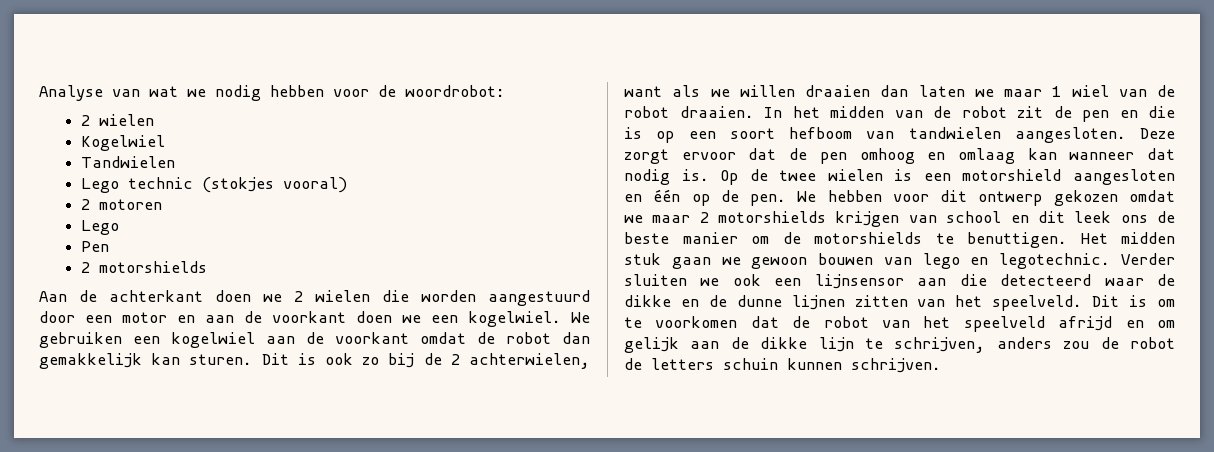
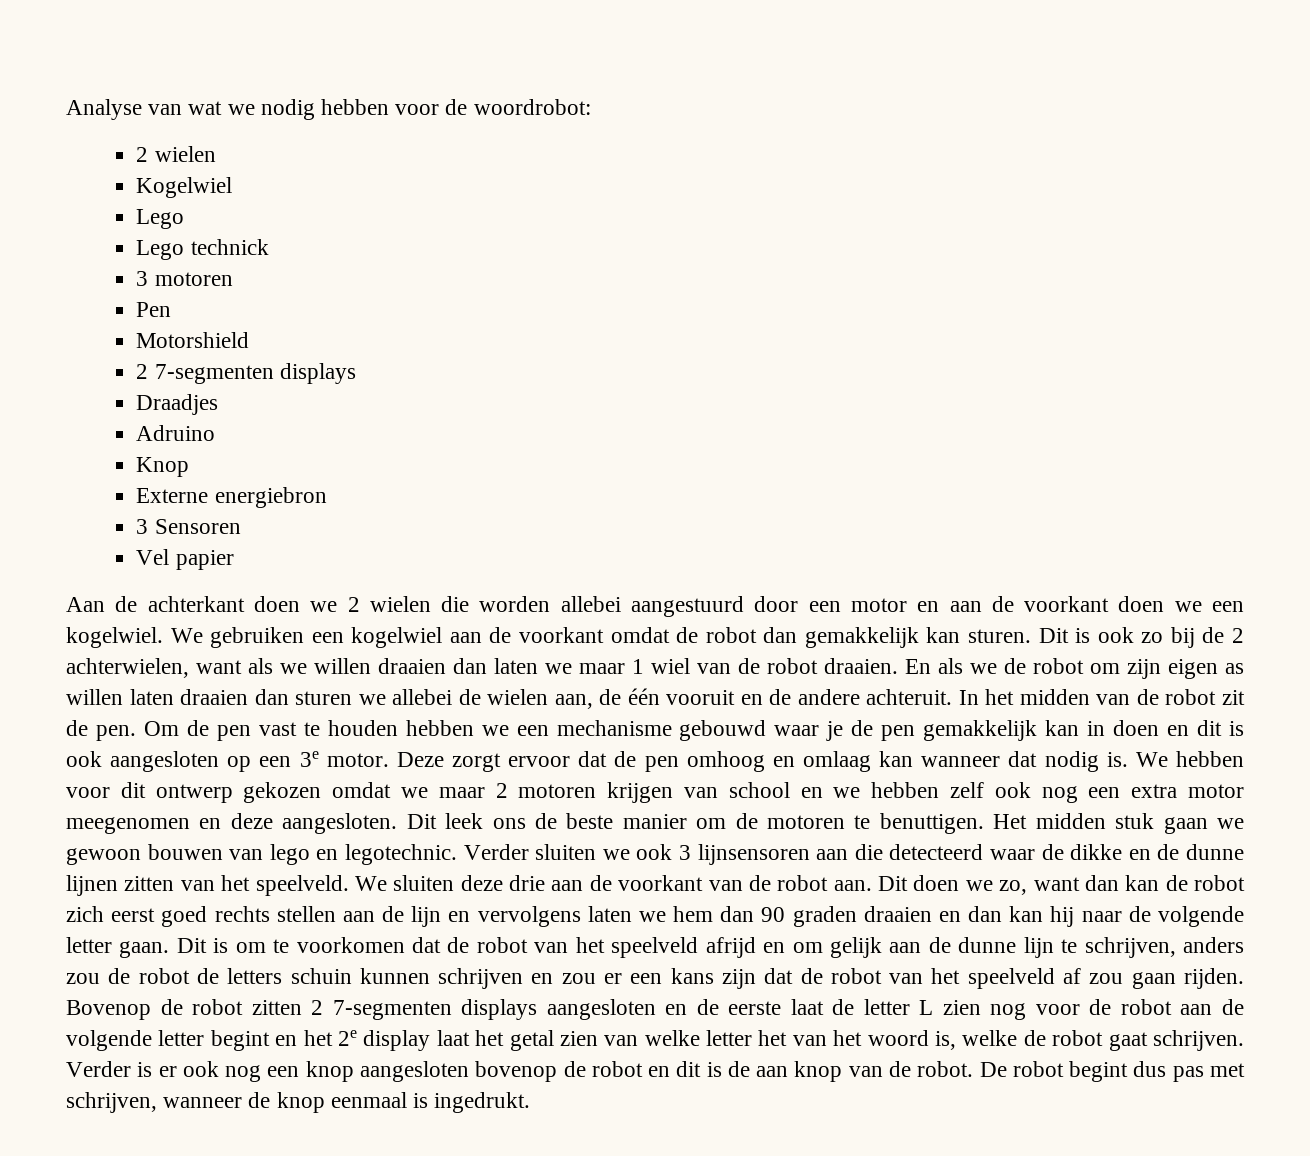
[81,156,176,168] [81,177,348,193] [81,199,163,210] [81,220,120,235] Tandwielen // Lego technic (stokjes vooral) // 2 motoren // Lego -> [136,209,185,229] [136,239,269,260] [136,271,233,286] Lego // Lego technick // 3 motoren
[81,261,208,273] // 2 motorshields -> [136,332,250,348] [136,363,356,384] [136,394,219,415] [136,425,216,441] [136,457,190,477] [136,487,327,508] [136,519,241,534] [136,549,234,570] // Motorshield // 2 7-segmenten displays // Draadjes // Adruino // Knop // Externe energiebron // 3 Sensoren // Vel papier
(476, 296) none -> [560,596,621,612] allebei
(754, 112) none -> [905,658,1244,679] [66,688,953,709] En als we de robot om zijn eigen as willen laten draaien dan sturen we allebei de wielen aan, de één vooruit en de andere achteruit.
[1082,106,1175,122] [624,127,1126,143] pen en die is op een soort hefboom van tandwielen aangesloten. -> [95,720,1244,741] [66,751,389,772] pen. Om de pen vast te houden hebben we een mechanisme gebouwd waar je de pen gemakkelijk kan in doen en dit is ook aangesloten op een 3e motor.
[720,169,1175,185] [624,189,787,206] Op de twee wielen is een motorshield aangesloten en één op de pen. -> (1128, 759) none
[718,211,827,223] motorshields -> [518,784,597,798] motoren
[1037,211,1065,223] dit -> [833,782,1244,803] [66,813,437,834] we hebben zelf ook nog een extra motor meegenomen en deze aangesloten. Dit
[814,232,922,244] motorshields -> [767,815,846,829] motoren
[774,274,904,289] een lijnsensor -> [679,844,810,865] 3 lijnsensoren
(1083, 303) none -> [354,875,1245,895] [66,906,1244,927] [66,937,170,958] We sluiten deze drie aan de voorkant van de robot aan. Dit doen we zo, want dan kan de robot zich eerst goed rechts stellen aan de lijn en vervolgens laten we hem dan 90 graden draaien en dan kan hij naar de volgende letter gaan.
[760,337,808,349] dikke -> [958,937,1017,953] dunne
[851,358,941,373] schrijven. -> [438,968,1245,989] [66,999,1245,1020] [66,1030,1244,1051] [66,1061,1245,1082] [66,1092,531,1113] schrijven en zou er een kans zijn dat de robot van het speelveld af zou gaan rijden. Bovenop de robot zitten 2 7-segmenten displays aangesloten en de eerste laat de letter L zien nog voor de robot aan de volgende letter begint en het 2e display laat het getal zien van welke letter het van het woord is, welke de robot gaat schrijven. Verder is er ook nog een knop aangesloten bovenop de robot en dit is de aan knop van de robot. De robot begint dus pas met schrijven, wanneer de knop eenmaal is ingedrukt.

